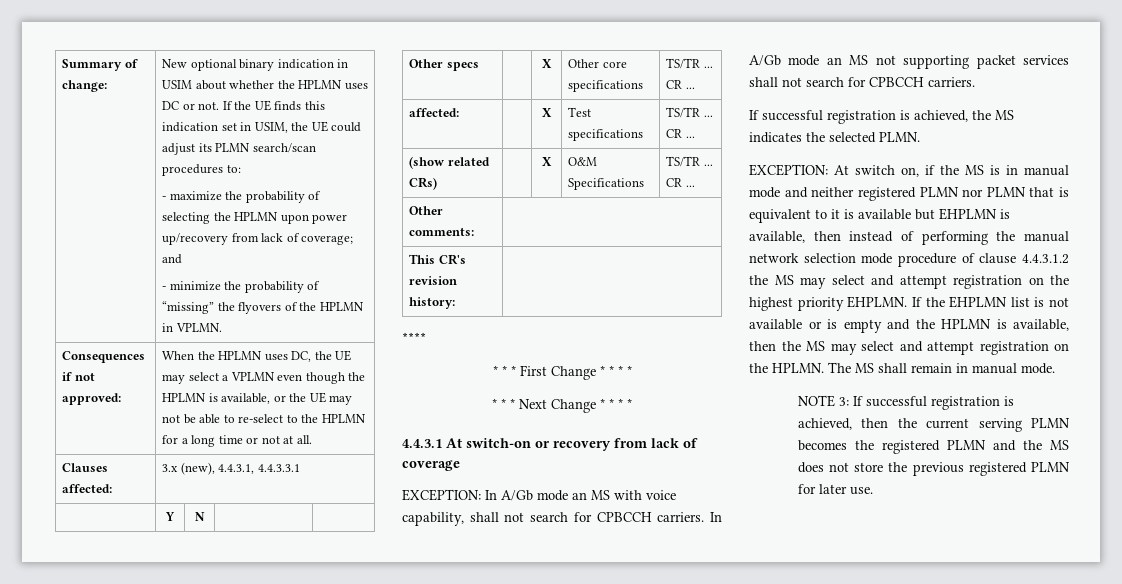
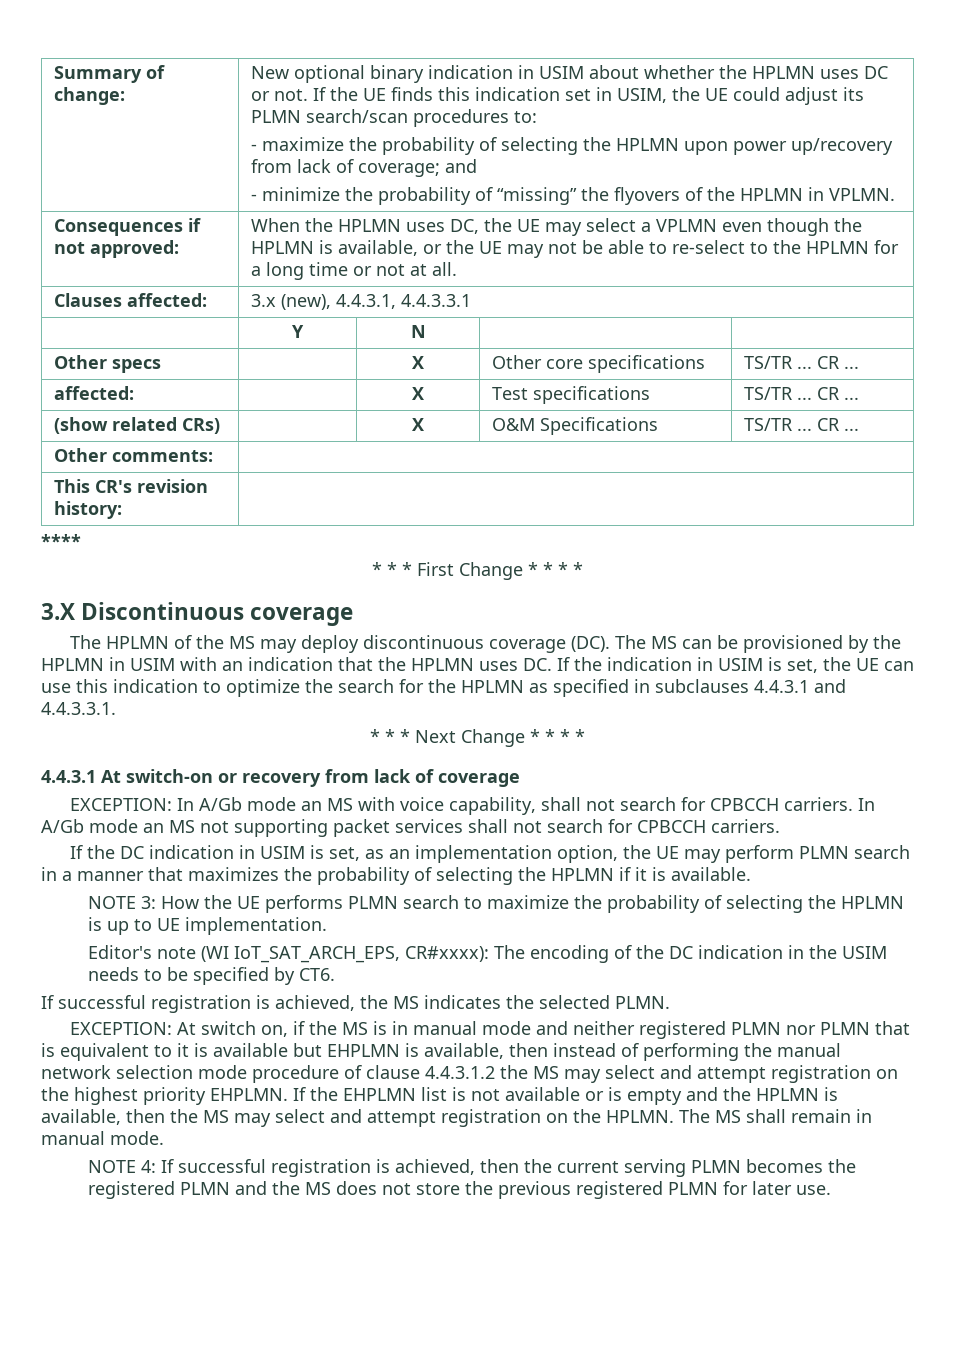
(632, 370) none -> [41,602,354,626] [69,635,901,653] [41,657,914,673] [41,679,846,697] [41,702,116,715] // 3.X Discontinuous coverage // The HPLMN of the MS may deploy discontinuous coverage (DC). The MS can be provisioned by the HPLMN in USIM with an indication that the HPLMN uses DC. If the indication in USIM is set, the UE can use this indication to optimize the search for the HPLMN as specified in subclauses 4.4.3.1 and 4.4.3.3.1.
(975, 82) none -> [69,845,910,863] [41,867,751,885] [87,895,904,913] [87,917,327,935] [87,945,887,963] [87,967,335,985] // If the DC indication in USIM is set, as an implementation option, the UE may perform PLMN search in a manner that maximizes the probability of selecting the HPLMN if it is available. // NOTE 3: How the UE performs PLMN search to maximize the probability of selecting the HPLMN is up to UE implementation. // Editor's note (WI IoT_SAT_ARCH_EPS, CR#xxxx): The encoding of the DC indication in the USIM needs to be specified by CT6.
[838,397,849,406] 3: -> [140,1160,156,1173] 4:

